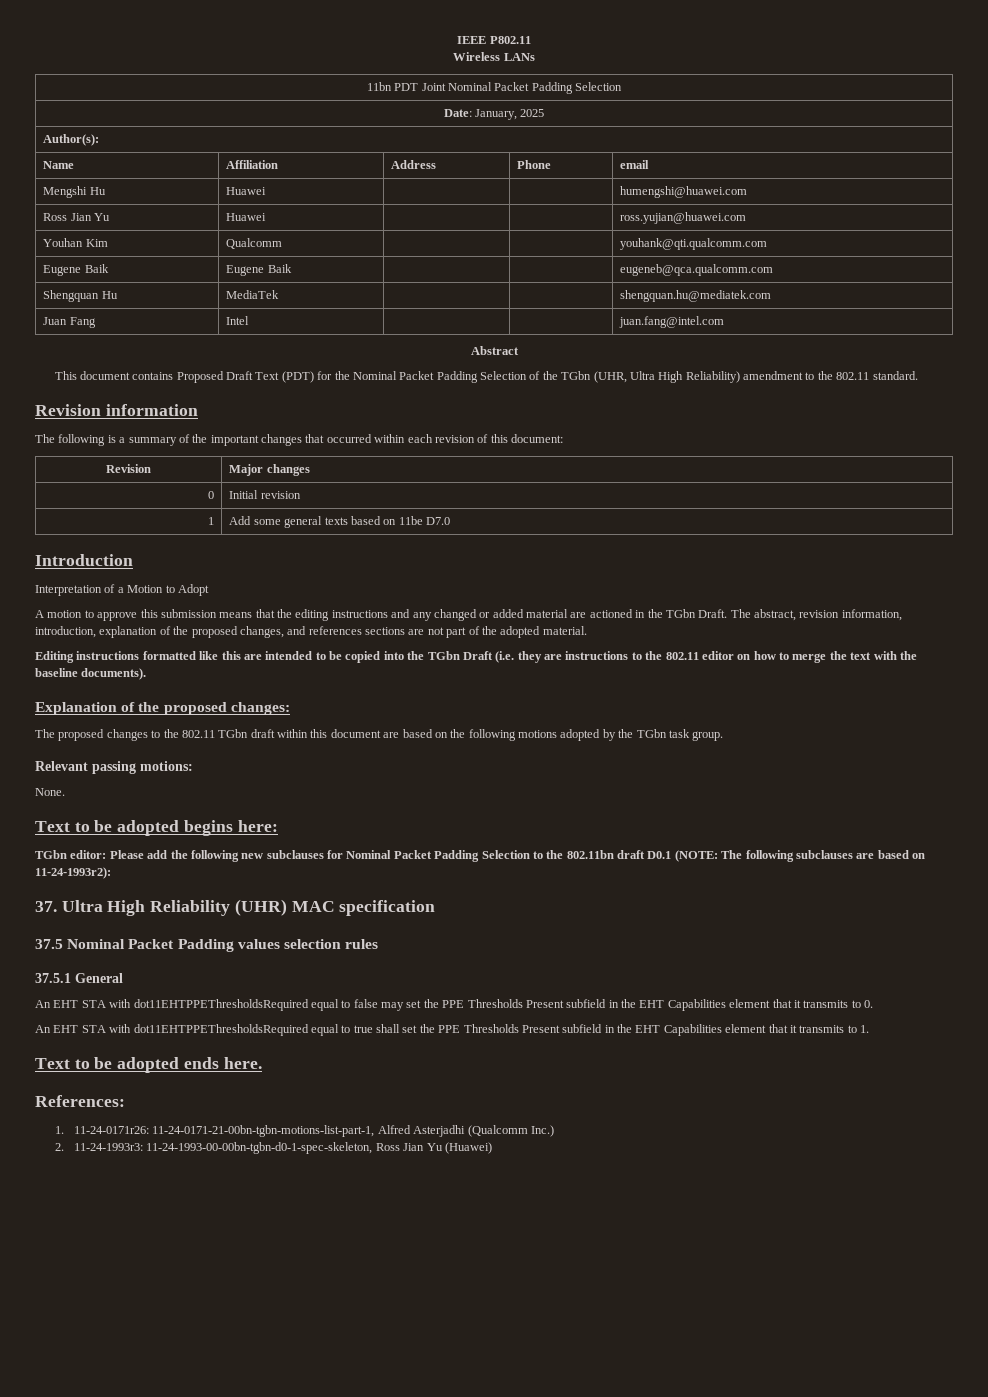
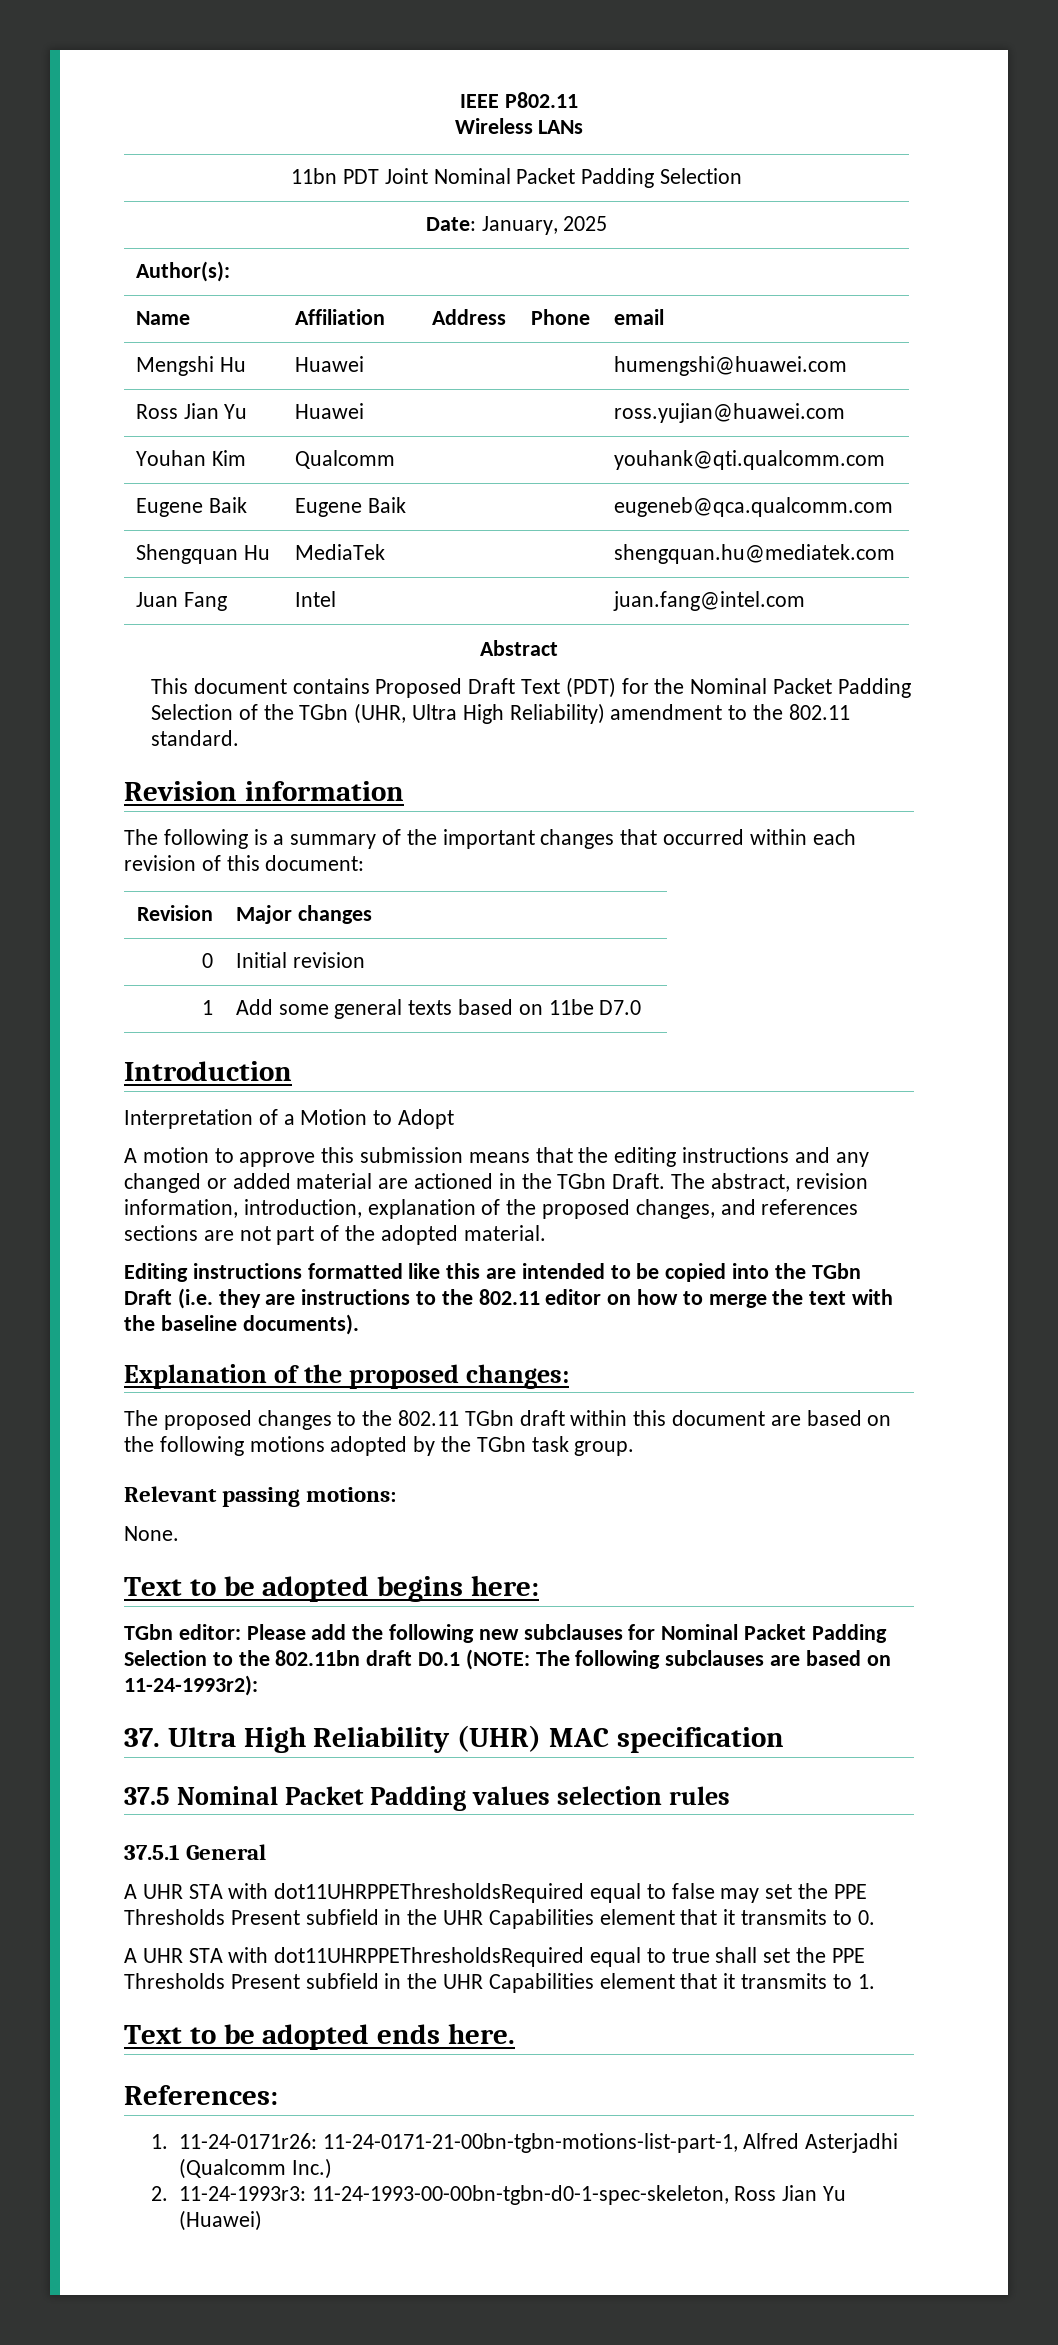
[35,999,309,1011] An EHT STA with dot11EHTPPEThresholdsRequired -> [124,1883,585,1903] A UHR STA with dot11UHRPPEThresholdsRequired
[639,1000,665,1008] EHT -> [443,1910,484,1925] UHR
[35,1024,309,1036] An EHT STA with dot11EHTPPEThresholdsRequired -> [124,1947,585,1967] A UHR STA with dot11UHRPPEThresholdsRequired
[635,1025,661,1033] EHT -> [443,1974,484,1989] UHR

